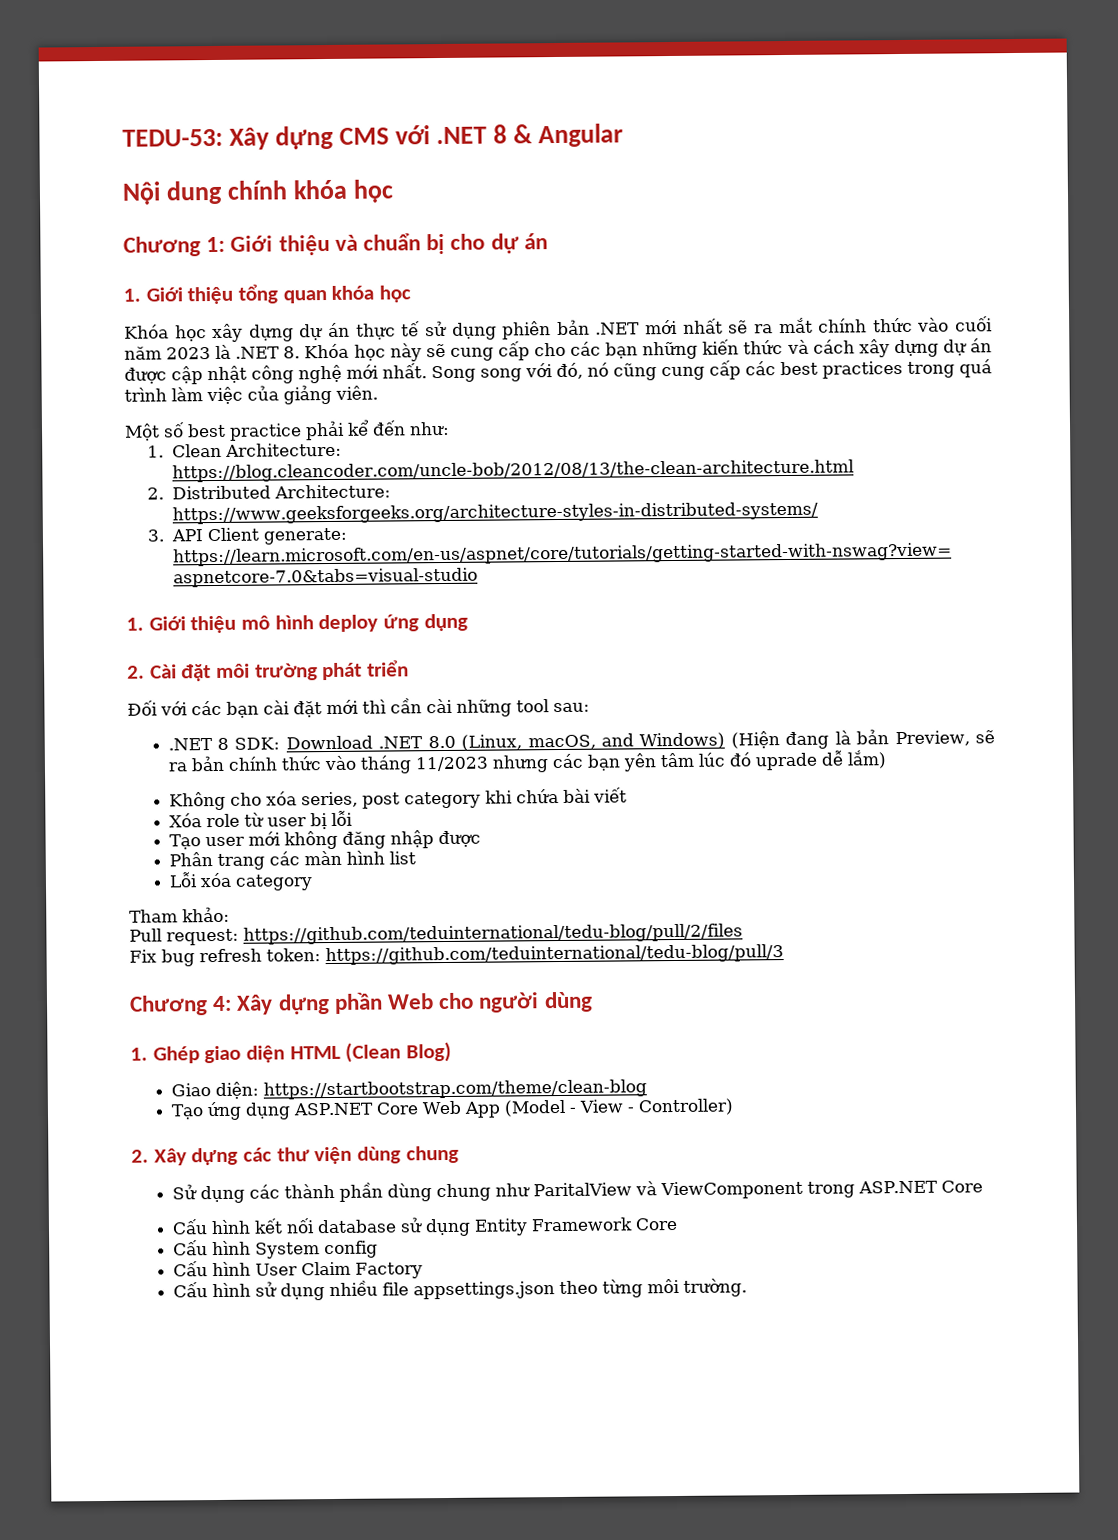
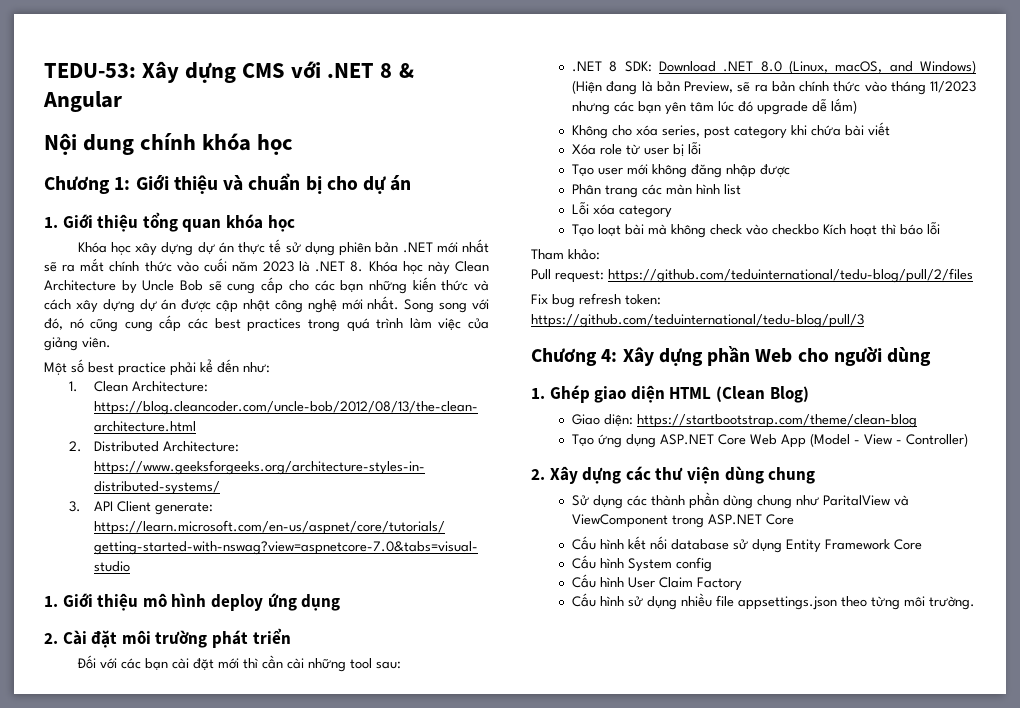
(422, 352) none -> [454,261,489,272] [44,280,204,294] Clean Architecture by Uncle Bob
[754,752,818,771] uprade -> [757,101,809,115] upgrade
(313, 882) none -> [572,222,941,238] // Tạo loạt bài mà không check vào checkbo Kích hoạt thì báo lỗi

